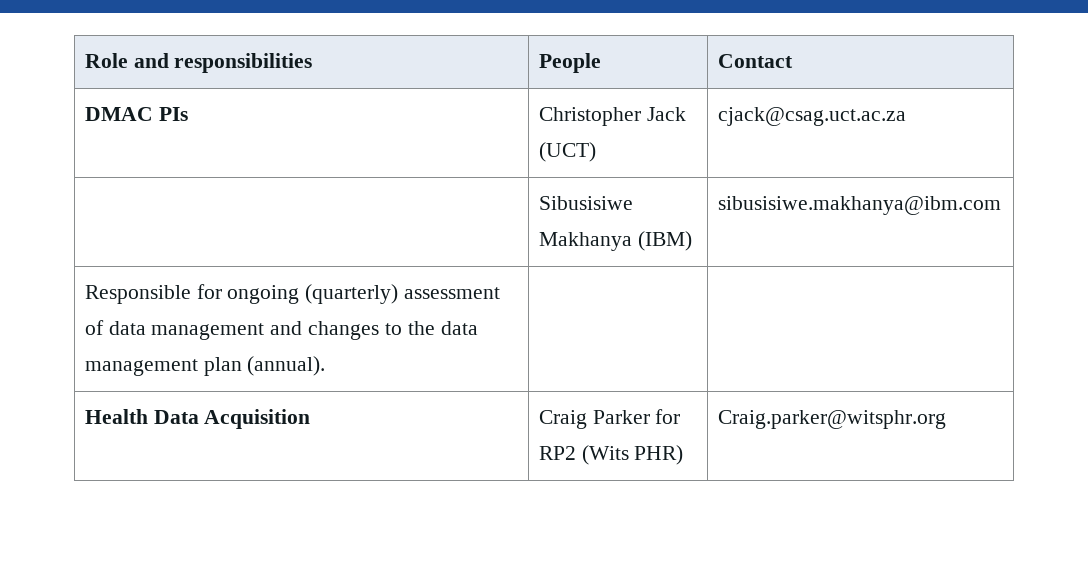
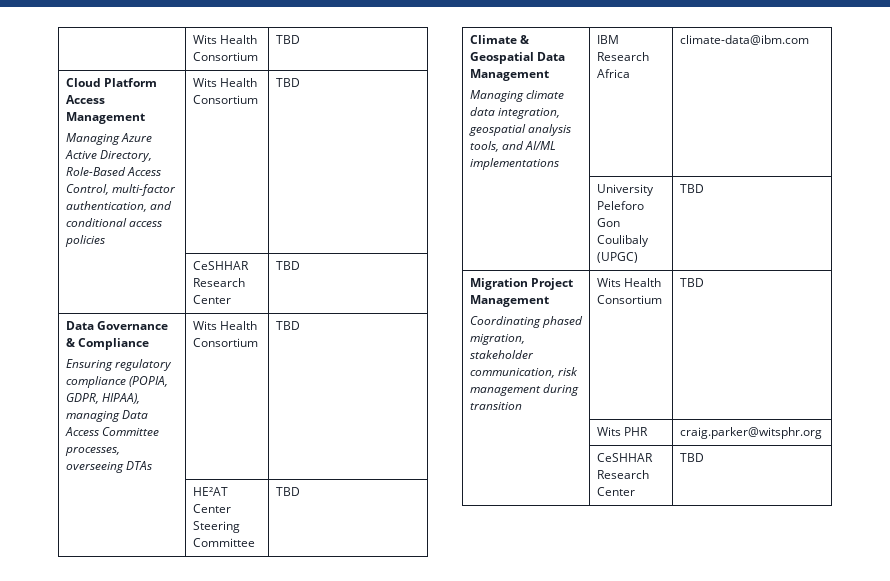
[84,53,313,73] [538,53,601,73] [717,54,793,68] [84,107,188,121] [538,107,686,126] [538,142,596,162] [717,107,906,126] [538,196,633,210] [538,231,692,251] [717,196,1001,215] [84,284,501,304] [84,320,478,340] [84,356,326,376] [84,409,311,429] [538,409,681,429] [538,445,684,465] [717,410,946,429] Role and responsibilities | People | Contact // DMAC PIs | Christopher Jack (UCT) | cjack@csag.uct.ac.za // | Sibusisiwe Makhanya (IBM) | sibusisiwe.makhanya@ibm.com // Responsible for ongoing (quarterly) assessment of data management and changes to the data management plan (annual). | | // Health Data Acquisition | Craig Parker for RP2 (Wits PHR) | Craig.parker@witsphr.org -> [192,35,257,44] [192,52,258,61] [275,35,300,44] [65,78,157,87] [65,95,105,104] [65,112,145,124] [65,133,152,145] [64,150,152,162] [65,167,161,176] [65,184,176,196] [65,201,172,212] [65,218,162,227] [64,235,105,247] [192,78,257,87] [192,95,258,104] [275,78,300,87] [192,261,249,270] [192,278,245,287] [192,295,231,304] [275,261,300,270] [65,321,168,330] [65,338,149,350] [65,359,172,371] [65,376,168,388] [65,393,140,404] [65,410,148,422] [64,427,159,436] [64,447,120,456] [65,461,152,473] [192,321,257,330] [192,338,258,347] [275,321,300,330] [192,487,228,496] [192,504,231,513] [192,521,240,533] [192,538,255,547] [275,487,300,496] [469,35,529,44] [469,52,565,64] [469,69,549,81] [469,90,564,102] [469,107,560,119] [468,124,571,136] [469,141,557,152] [469,158,559,170] [596,35,619,44] [596,52,649,61] [596,69,630,78] [679,35,809,45] [596,184,654,196] [596,201,644,210] [596,218,620,227] [596,235,649,247] [596,252,638,263] [679,184,704,193] [469,278,573,290] [469,295,549,307] [469,316,583,328] [469,334,525,345] [469,350,534,359] [469,367,578,378] [469,384,579,396] [469,402,522,410] [596,278,661,287] [596,295,662,304] [679,278,704,287] [596,427,648,436] [679,427,822,439] [596,453,653,462] [596,470,649,479] [596,487,635,496] [679,453,704,462] | Wits Health Consortium | TBD // Cloud Platform Access Management // Managing Azure Active Directory, Role-Based Access Control, multi-factor authentication, and conditional access policies | Wits Health Consortium | TBD // | CeSHHAR Research Center | TBD // Data Governance & Compliance // Ensuring regulatory compliance (POPIA, GDPR, HIPAA), managing Data Access Committee processes, overseeing DTAs | Wits Health Consortium | TBD // | HE²AT Center Steering Committee | TBD // Climate & Geospatial Data Management // Managing climate data integration, geospatial analysis tools, and AI/ML implementations | IBM Research Africa | climate-data@ibm.com // | University Peleforo Gon Coulibaly (UPGC) | TBD // Migration Project Management // Coordinating phased migration, stakeholder communication, risk management during transition | Wits Health Consortium | TBD // | Wits PHR | craig.parker@witsphr.org // | CeSHHAR Research Center | TBD

